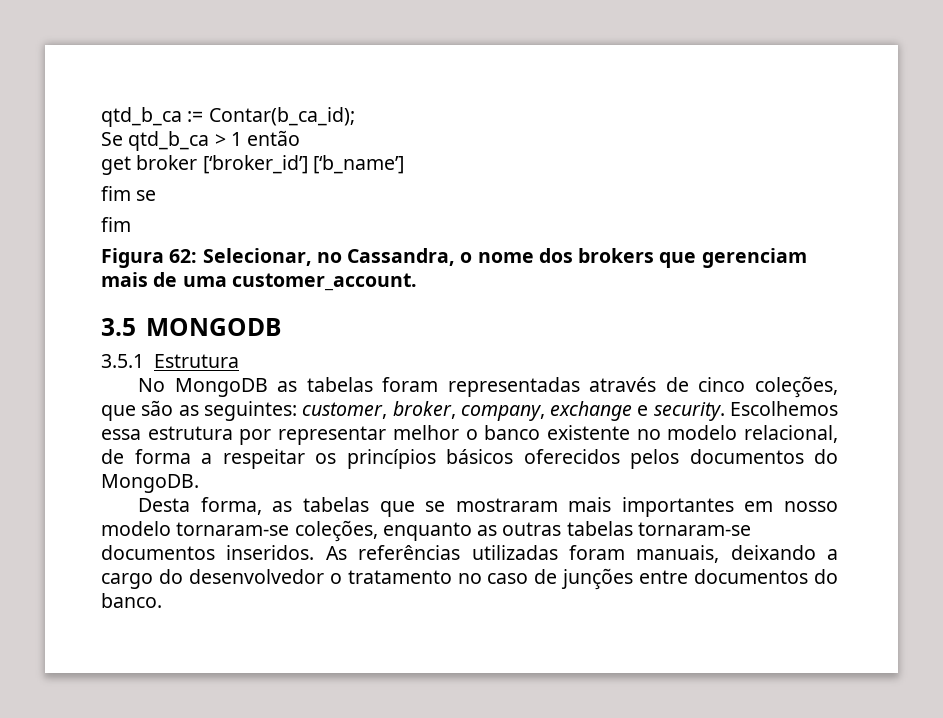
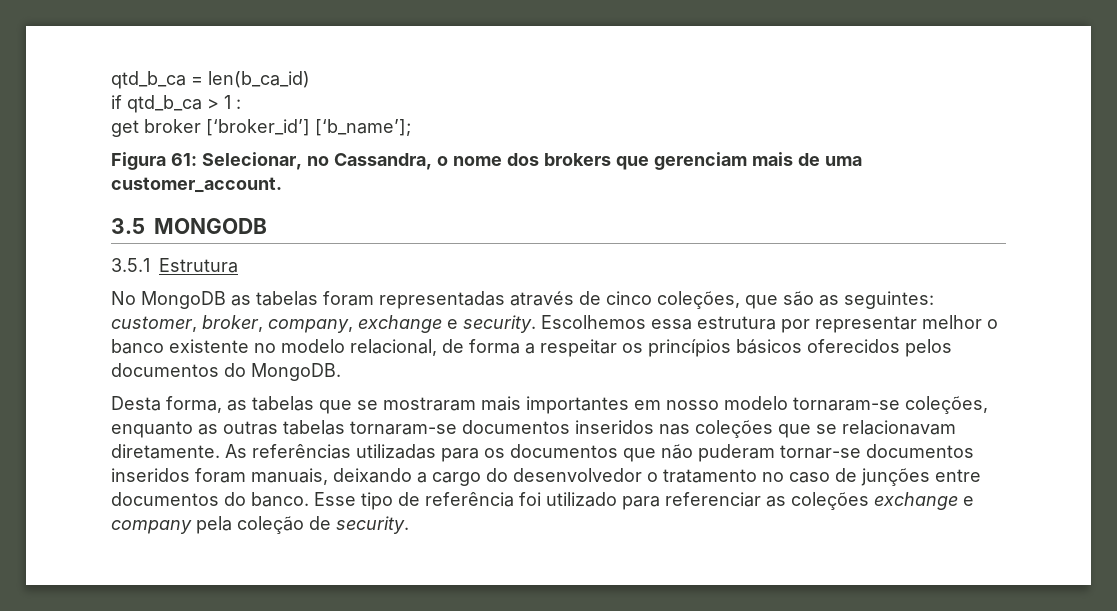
[101,107,355,127] [101,132,123,146] qtd_b_ca := Contar(b_ca_id); // Se -> [111,71,310,89] [111,95,122,109] qtd_b_ca = len(b_ca_id) // if
[247,130,301,146] então -> [236,99,241,109] :
[312,155,404,174] [101,186,157,201] [101,217,131,232] [‘b_name’] // fim se // fim -> [315,119,411,136] [‘b_name’];
[169,249,198,263] 62: -> [171,153,197,166] 61:
[226,545,558,560] inseridos. As referências utilizadas -> [575,420,956,438] [111,444,974,462] [111,468,190,482] inseridos nas coleções que se relacionavam diretamente. As referências utilizadas para os documentos que não puderam tornar-se documentos inseridos
(162, 600) none -> [314,492,974,510] [111,516,409,534] Esse tipo de referência foi utilizado para referenciar as coleções exchange e company pela coleção de security.

